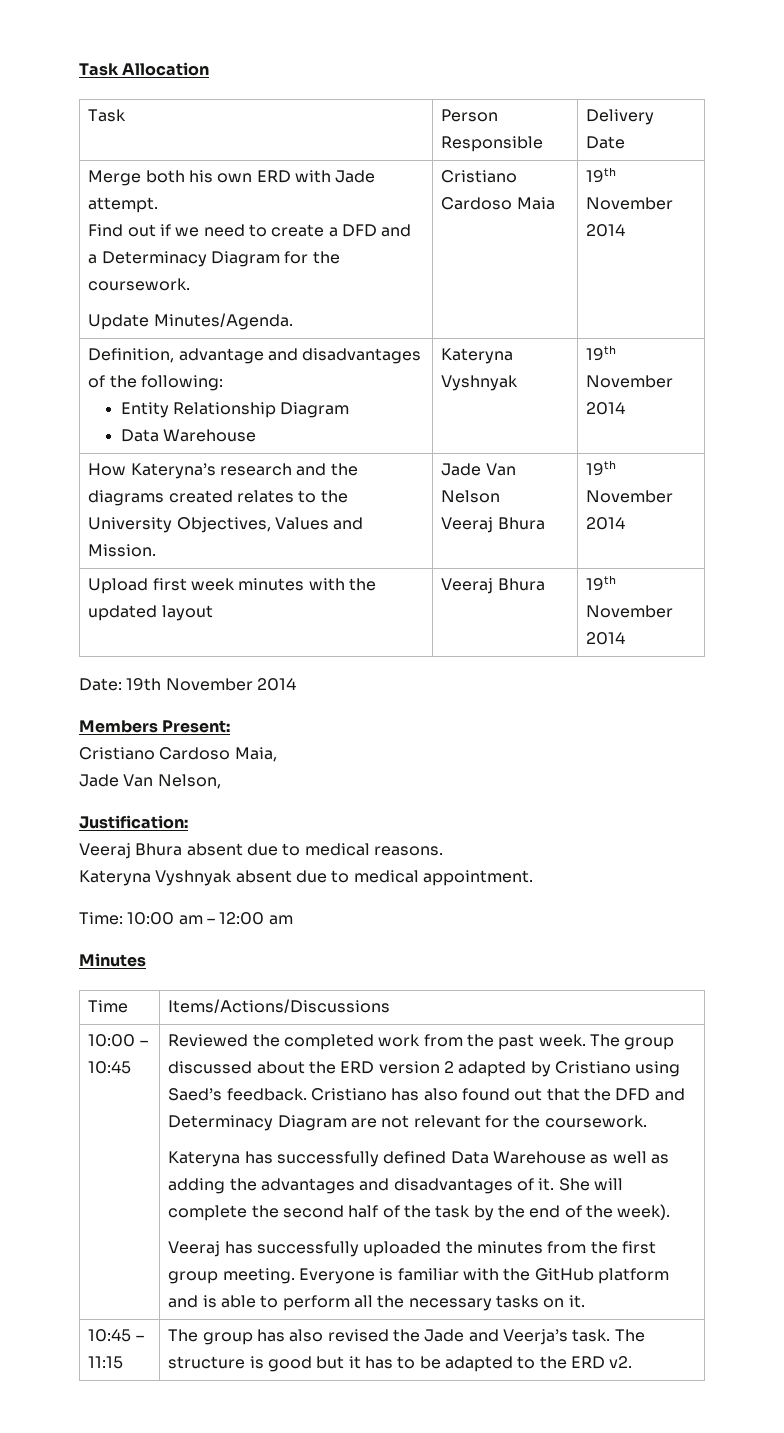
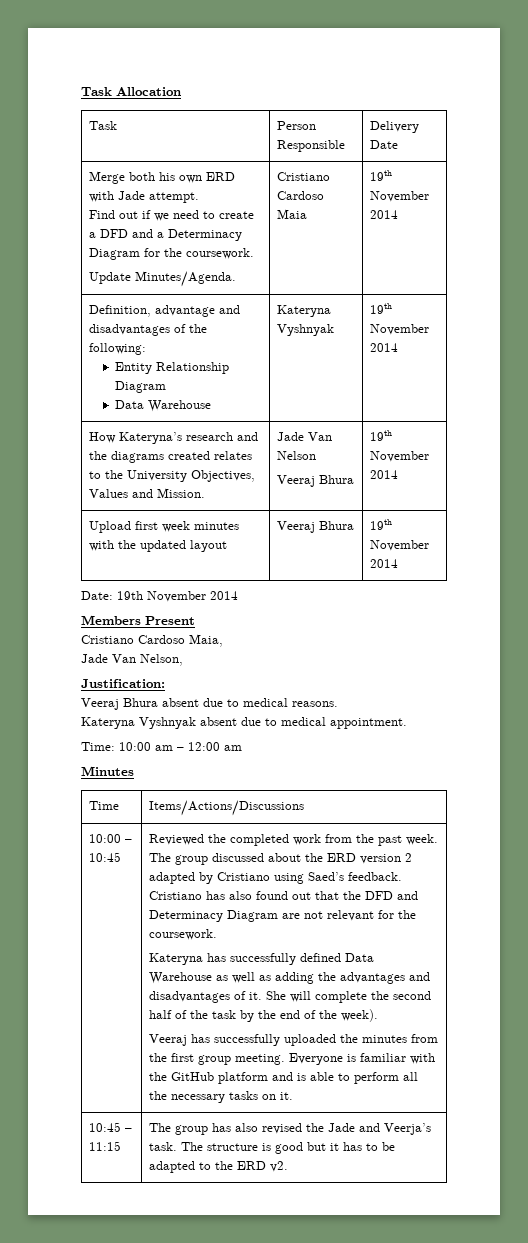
[162,720,231,733] Present: -> [145,616,195,625] Present

